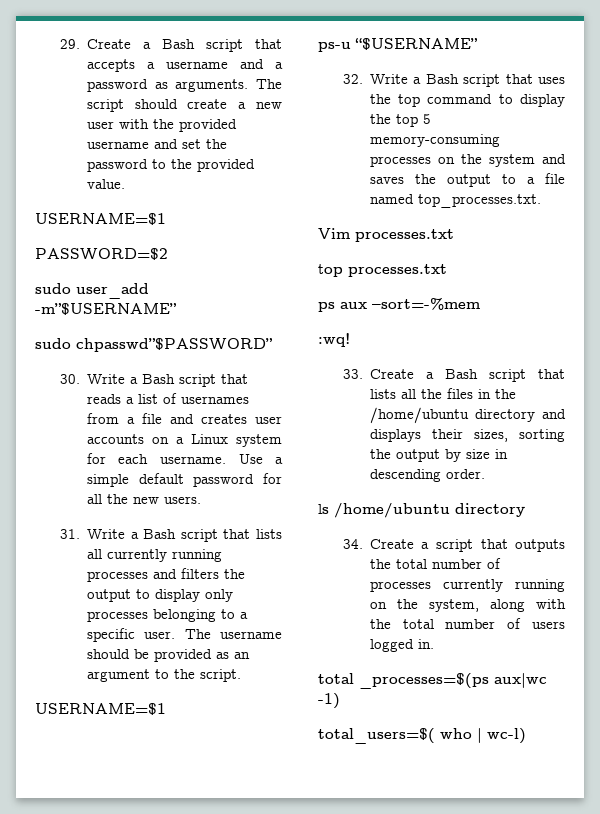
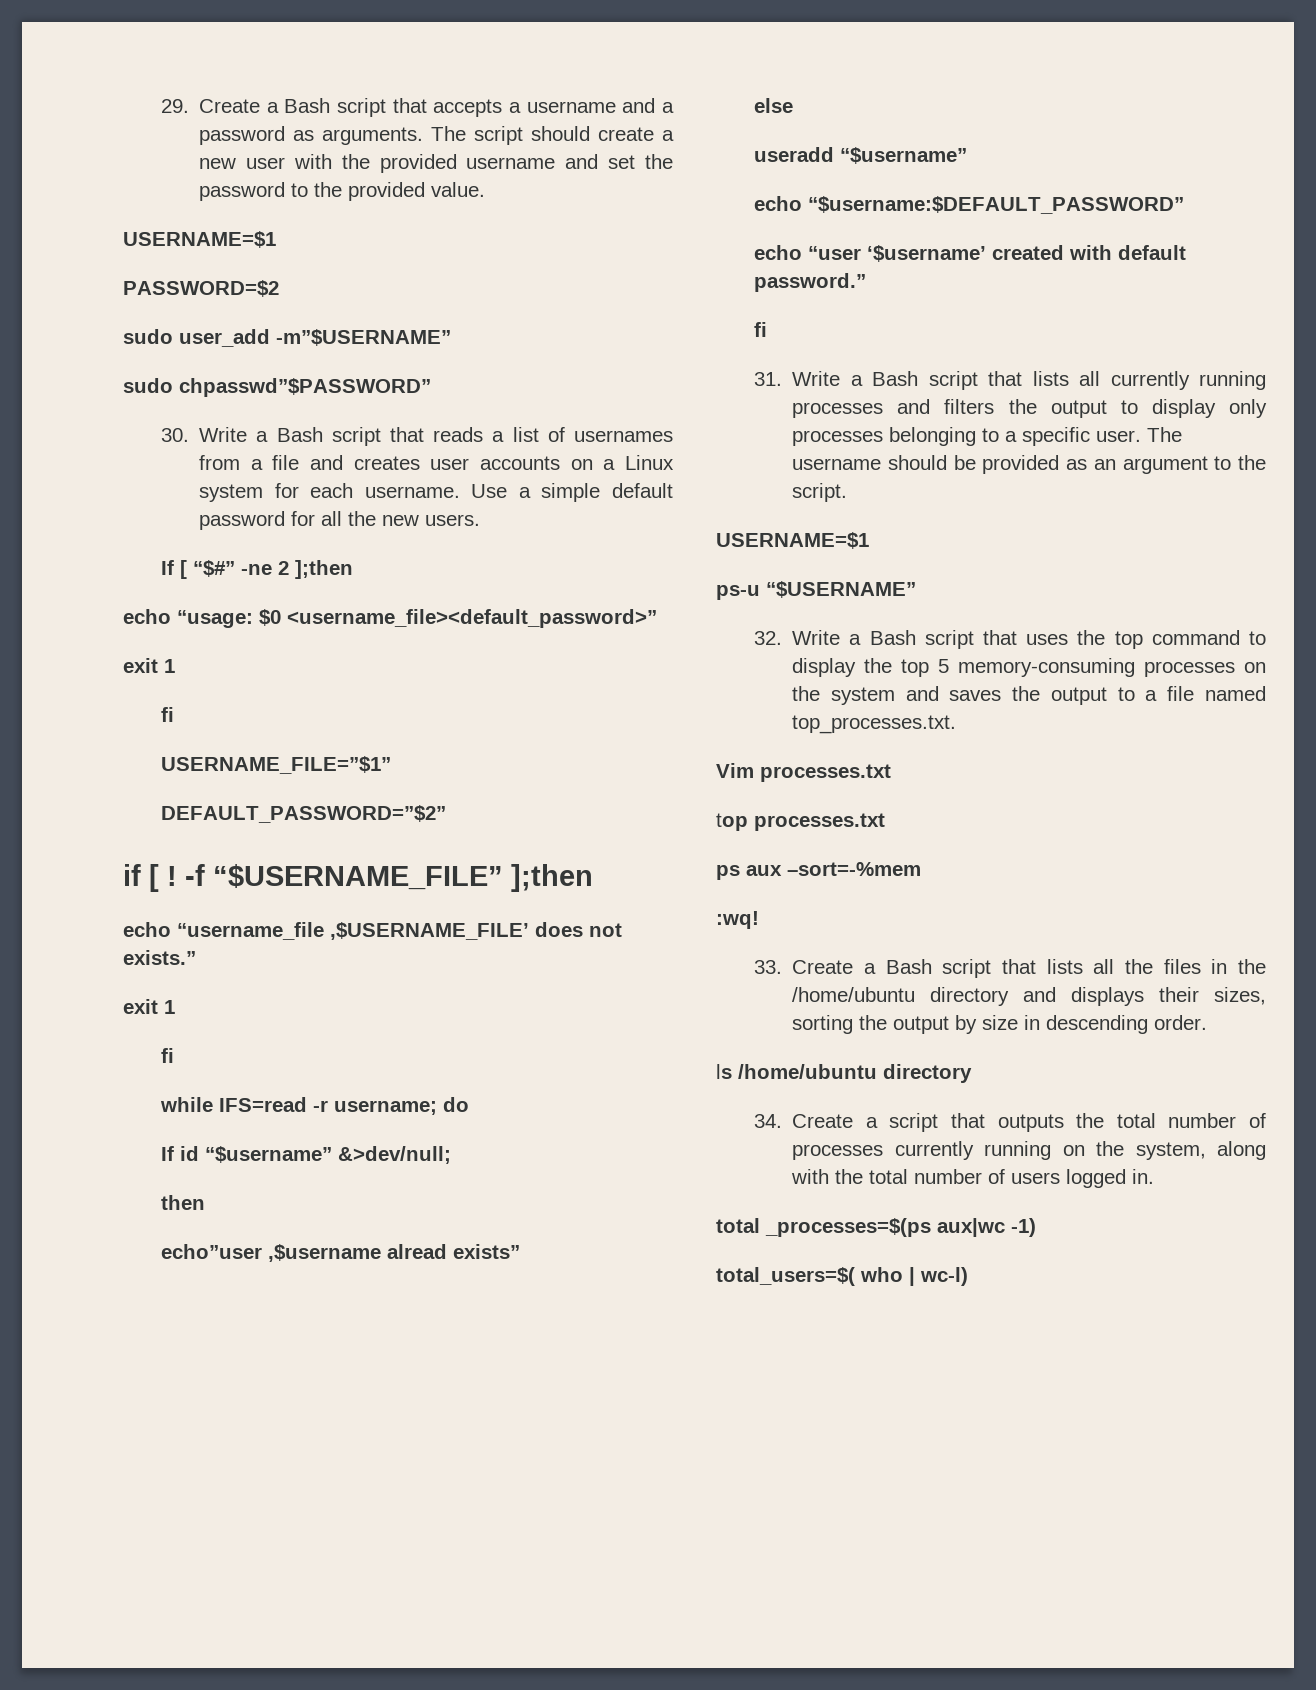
(201, 500) none -> [160,560,353,579] [123,609,657,628] [123,658,175,673] [160,707,174,722] [160,756,391,774] [160,805,446,823] [123,864,593,892] [123,922,622,940] [123,950,196,965] [123,999,175,1014] [160,1048,174,1063] [159,1097,469,1115] [160,1146,451,1164] [160,1195,205,1210] [160,1244,520,1262] [753,98,793,113] [753,147,967,164] [753,196,1184,214] [753,245,1186,262] [753,273,866,292] [753,322,767,337] // If [ “$#” -ne 2 ];then // echo “usage: $0 <username_file><default_password>” // exit 1 // fi // USERNAME_FILE=”$1” // DEFAULT_PASSWORD=”$2” // if [ ! -f “$USERNAME_FILE” ];then // echo “username_file ,$USERNAME_FILE’ does not exists.” // exit 1 // fi // while IFS=read -r username; do // If id “$username” &>dev/null; // then // echo”user ,$username alread exists” // else // useradd “$username” // echo “$username:$DEFAULT_PASSWORD” // echo “user ‘$username’ created with default password.” // fi

